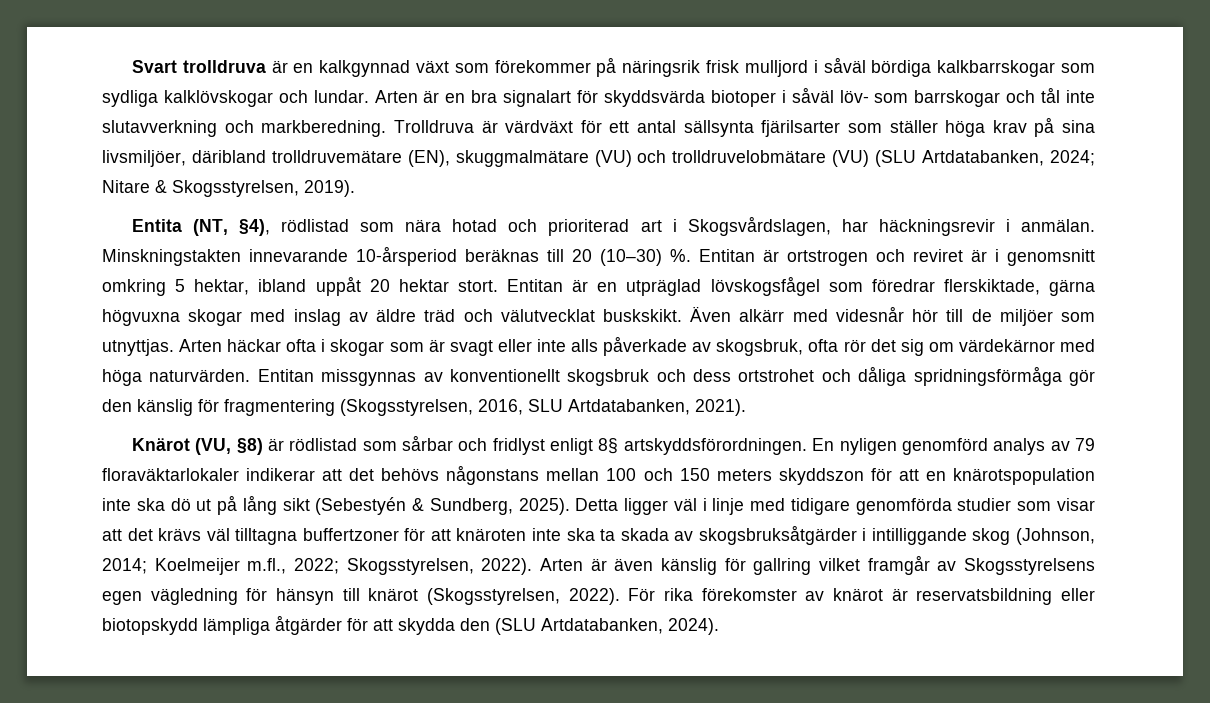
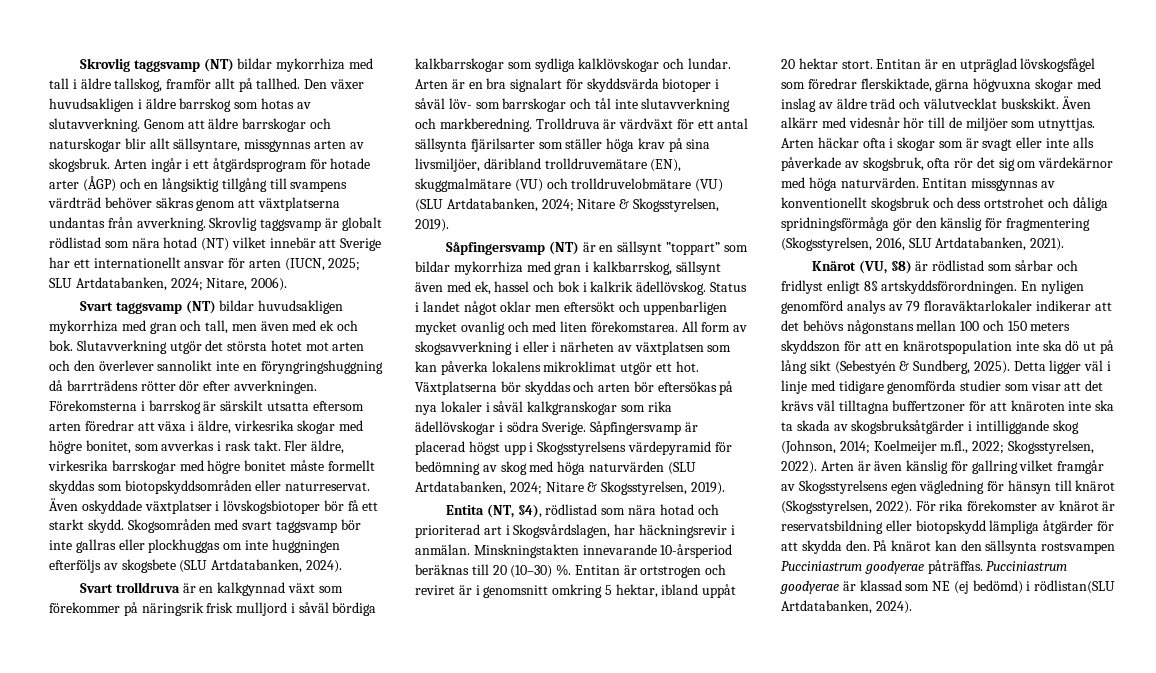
(131, 66) none -> [80,58,374,72] [49,78,365,92] [49,98,311,112] [49,118,331,132] [49,138,364,152] [49,158,371,172] [49,176,348,192] [48,197,340,211] [49,217,382,231] [49,237,382,251] [49,257,361,271] [49,277,288,291] [80,300,344,314] [49,320,359,334] [49,340,365,354] [49,360,383,374] [49,380,317,394] [49,400,364,414] [49,420,364,434] [49,440,345,454] [48,460,375,474] [49,480,371,494] [49,498,379,514] [49,519,361,533] [49,539,340,553] [49,559,342,573] Skrovlig taggsvamp (NT) bildar mykorrhiza med tall i äldre tallskog, framför allt på tallhed. Den växer huvudsakligen i äldre barrskog som hotas av slutavverkning. Genom att äldre barrskogar och naturskogar blir allt sällsyntare, missgynnas arten av skogsbruk. Arten ingår i ett åtgärdsprogram för hotade arter (ÅGP) och en långsiktig tillgång till svampens värdträd behöver säkras genom att växtplatserna undantas från avverkning. Skrovlig taggsvamp är globalt rödlistad som nära hotad (NT) vilket innebär att Sverige har ett internationellt ansvar för arten (IUCN, 2025; SLU Artdatabanken, 2024; Nitare, 2006). // Svart taggsvamp (NT) bildar huvudsakligen mykorrhiza med gran och tall, men även med ek och bok. Slutavverkning utgör det största hotet mot arten och den överlever sannolikt inte en föryngringshuggning då barrträdens rötter dör efter avverkningen. Förekomsterna i barrskog är särskilt utsatta eftersom arten föredrar att växa i äldre, virkesrika skogar med högre bonitet, som avverkas i rask takt. Fler äldre, virkesrika barrskogar med högre bonitet måste formellt skyddas som biotopskyddsområden eller naturreservat. Även oskyddade växtplatser i lövskogsbiotoper bör få ett starkt skydd. Skogsområden med svart taggsvamp bör inte gallras eller plockhuggas om inte huggningen efterföljs av skogsbete (SLU Artdatabanken, 2024). //
(355, 188) none -> [446,241,748,255] [415,261,721,275] [415,281,748,295] [415,301,728,315] [415,321,748,335] [415,341,732,355] [415,361,699,375] [415,381,734,395] [415,401,672,415] [415,421,698,435] [415,441,732,455] [415,461,696,475] [415,481,725,495] // Såpfingersvamp (NT) är en sällsynt ”toppart” som bildar mykorrhiza med gran i kalkbarrskog, sällsynt även med ek, hassel och bok i kalkrik ädellövskog. Status i landet något oklar men eftersökt och uppenbarligen mycket ovanlig och med liten förekomstarea. All form av skogsavverkning i eller i närheten av växtplatsen som kan påverka lokalens mikroklimat utgör ett hot. Växtplatserna bör skyddas och arten bör eftersökas på nya lokaler i såväl kalkgranskogar som rika ädellövskogar i södra Sverige. Såpfingersvamp är placerad högst upp i Skogsstyrelsens värdepyramid för bedömning av skog med höga naturvärden (SLU Artdatabanken, 2024; Nitare & Skogsstyrelsen, 2019).
[460,618,536,635] den (SLU -> [845,540,1116,554] [781,560,1068,574] [780,580,1116,594] den. På knärot kan den sällsynta rostsvampen Pucciniastrum goodyerae påträffas. Pucciniastrum goodyerae är klassad som NE (ej bedömd) i rödlistan(SLU

